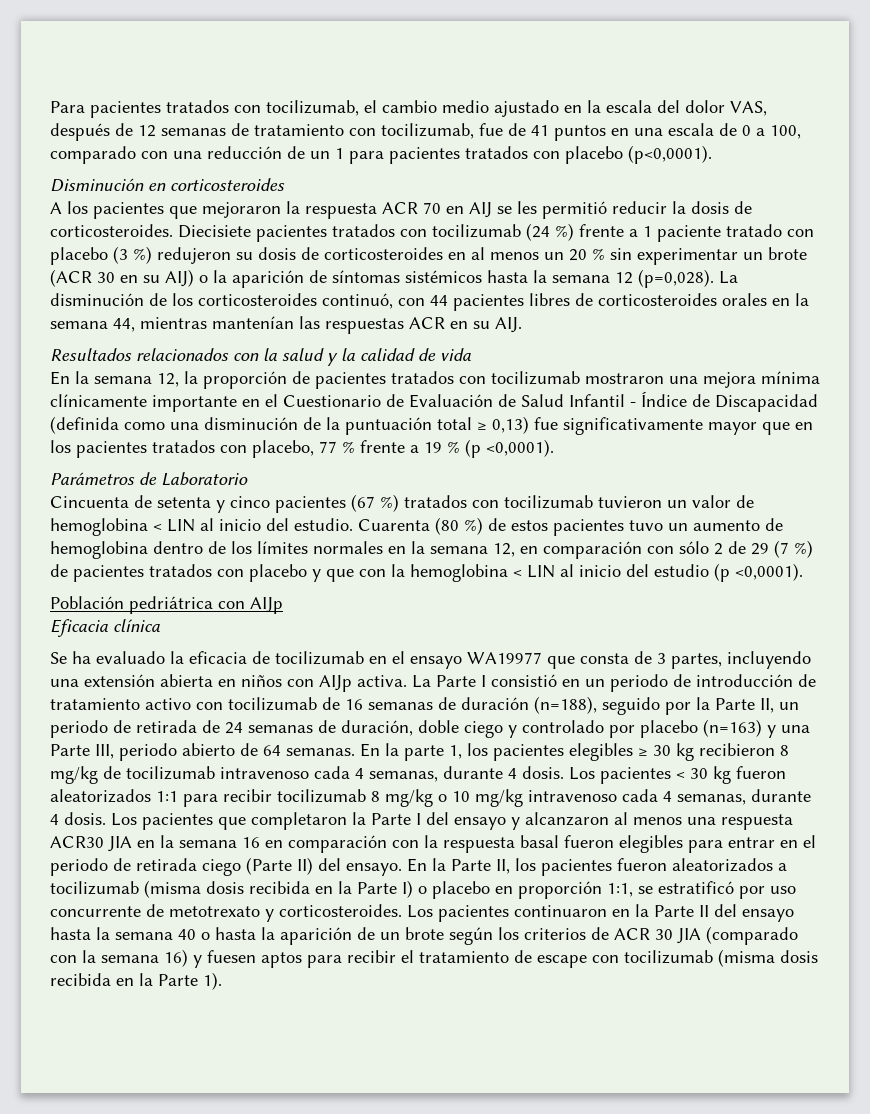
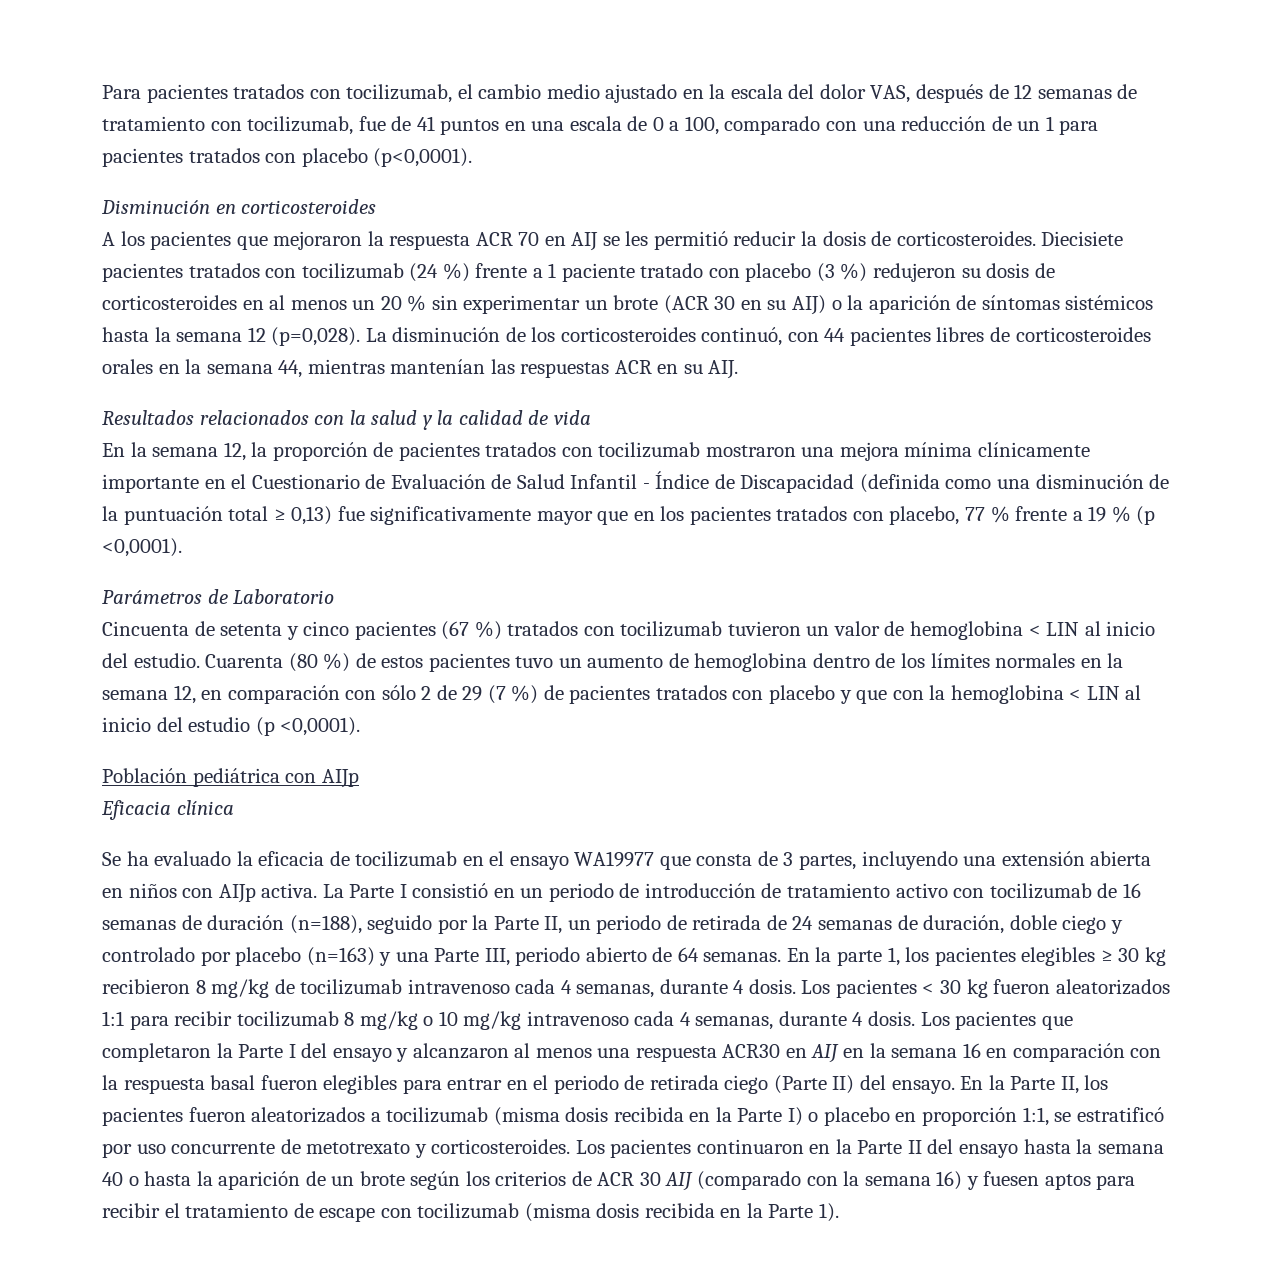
[129,596,213,614] pedriátrica -> [192,768,280,787] pediátrica
[108,836,132,852] JIA -> [785,1044,840,1063] en AIJ
[677,928,701,944] JIA -> [665,1172,694,1191] AIJ

